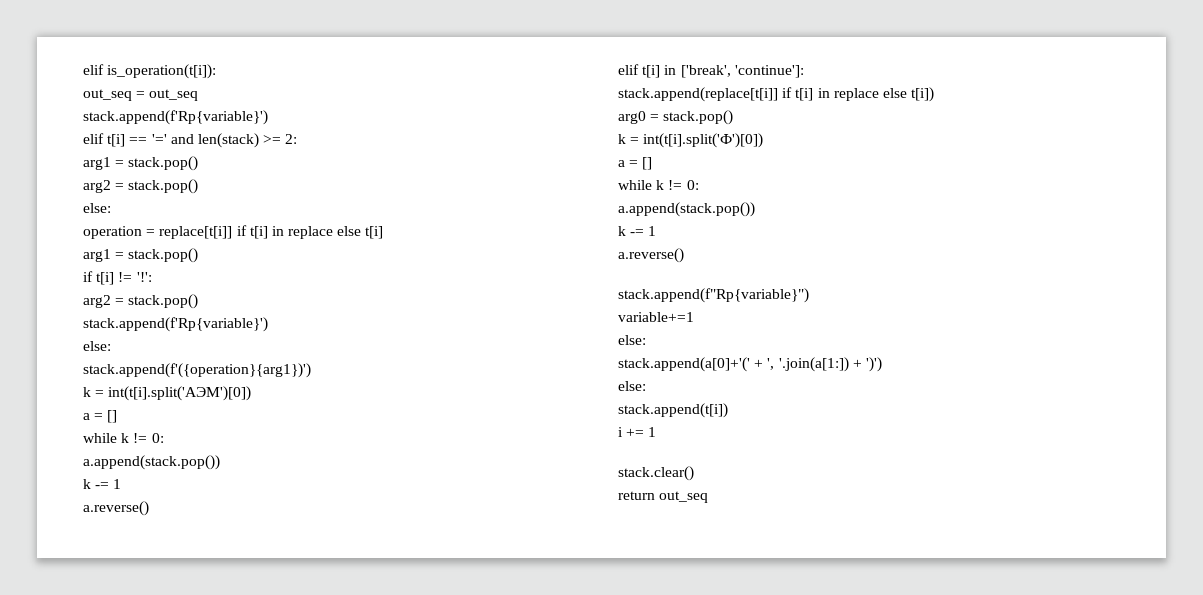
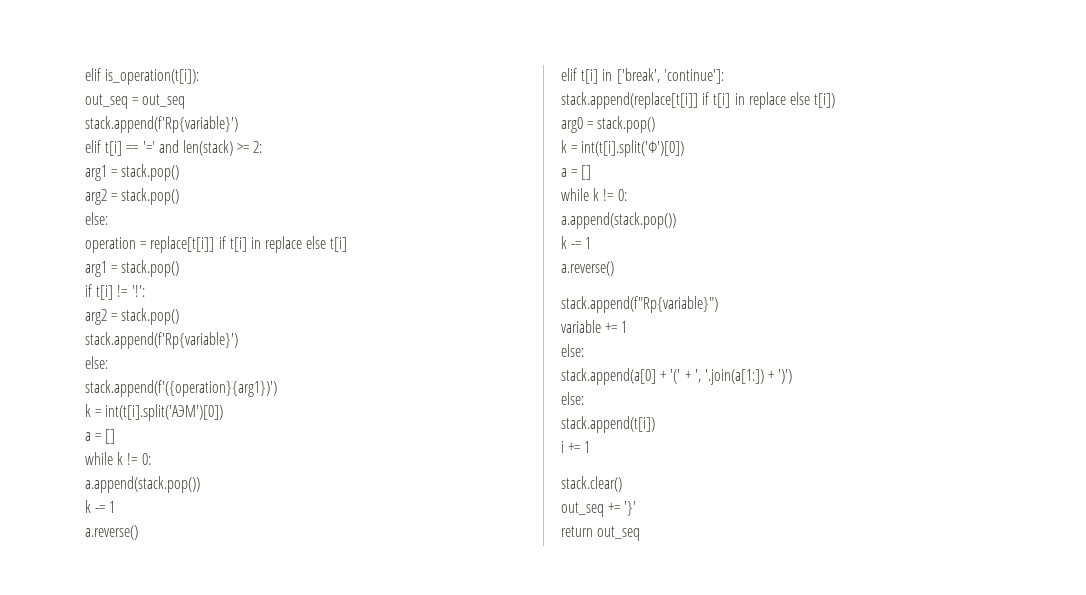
[618,312,694,322] [618,335,646,345] [618,357,750,372] variable+=1 // else: // stack.append(a[0]+'(' -> [561,320,628,333] [561,344,584,357] [561,368,681,385] variable += 1 // else: // stack.append(a[0] + '('
(694, 473) none -> [561,501,637,517] // out_seq += '}'

